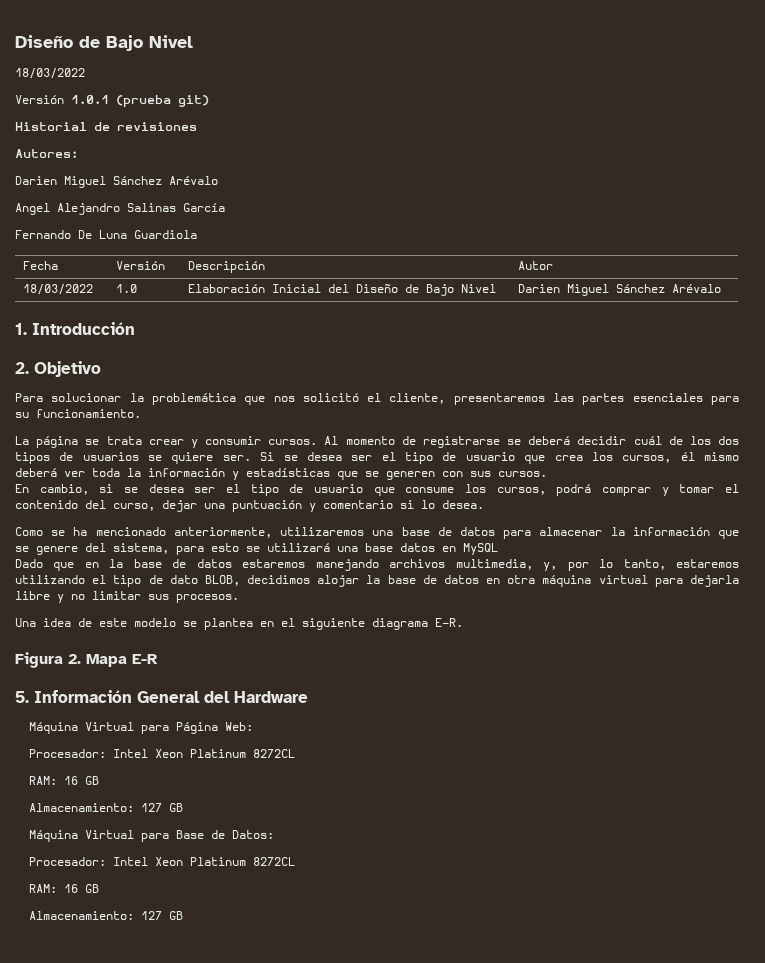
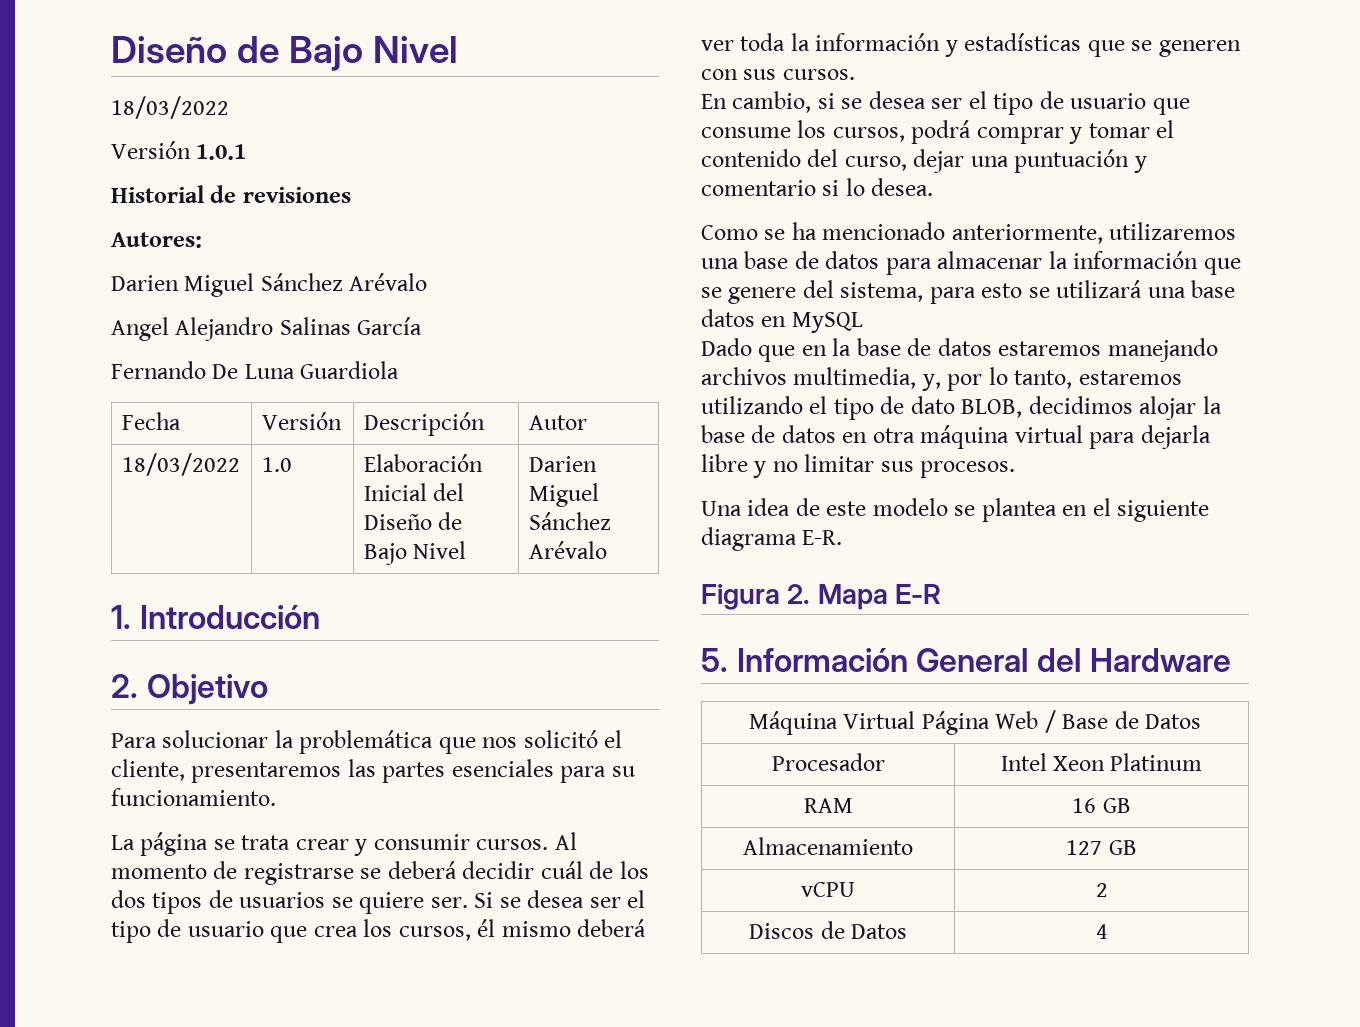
[116,95,209,107] (prueba git) -> (247, 152) none
[29,722,254,734] [29,749,296,758] [29,776,100,785] [29,803,184,812] [29,830,275,842] [29,857,296,866] [29,884,100,893] [29,911,184,920] // Máquina Virtual para Página Web: // Procesador: Intel Xeon Platinum 8272CL // RAM: 16 GB // Almacenamiento: 127 GB // Máquina Virtual para Base de Datos: // Procesador: Intel Xeon Platinum 8272CL // RAM: 16 GB // Almacenamiento: 127 GB -> [748,710,1202,735] [771,753,885,771] [1000,753,1203,771] [803,798,853,813] [1072,798,1131,813] [743,837,913,855] [1066,840,1137,855] [801,882,855,897] [1095,883,1108,897] [749,921,907,939] [1095,924,1108,939] // Máquina Virtual Página Web / Base de Datos // Procesador | Intel Xeon Platinum // RAM | 16 GB // Almacenamiento | 127 GB // vCPU | 2 // Discos de Datos | 4

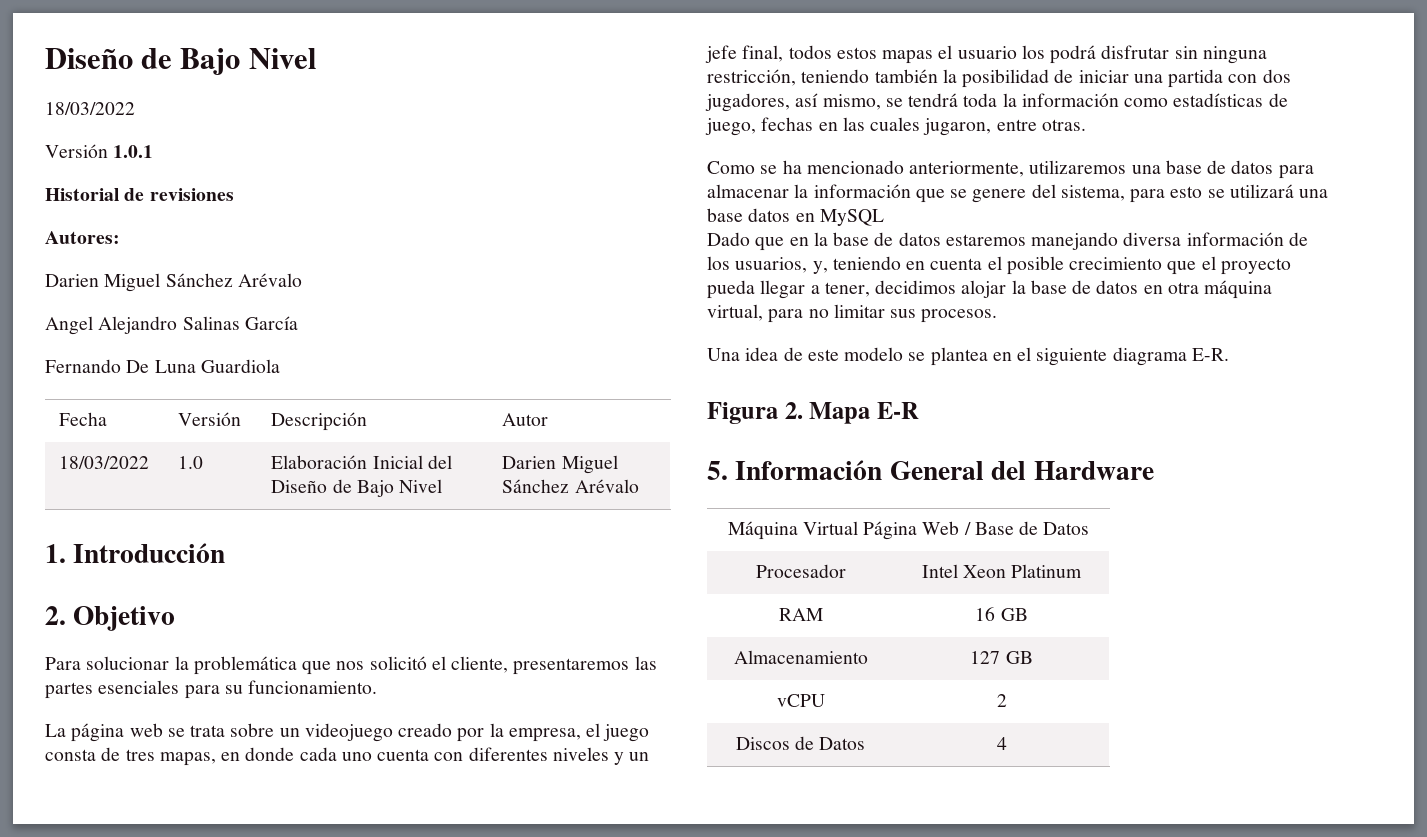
(209, 844) none -> [129,723,163,737] web
[295,832,577,856] [111,861,649,885] [111,890,646,914] [111,919,647,943] [701,33,1241,57] [701,69,855,80] [701,91,1190,115] [701,120,1175,144] [701,149,1147,173] [701,178,934,196] crear y consumir cursos. Al momento de registrarse se deberá decidir cuál de los dos tipos de usuarios se quiere ser. Si se desea ser el tipo de usuario que crea los cursos, él mismo deberá ver toda la información y estadísticas que se generen con sus cursos. // En cambio, si se desea ser el tipo de usuario que consume los cursos, podrá comprar y tomar el contenido del curso, dejar una puntuación y comentario si lo desea. -> [230,723,650,742] [45,747,650,766] [705,45,1267,64] [707,69,1291,88] [705,93,1288,112] [705,117,1086,136] sobre un videojuego creado por la empresa, el juego consta de tres mapas, en donde cada uno cuenta con diferentes niveles y un jefe final, todos estos mapas el usuario los podrá disfrutar sin ninguna restricción, teniendo también la posibilidad de iniciar una partida con dos jugadores, así mismo, se tendrá toda la información como estadísticas de juego, fechas en las cuales jugaron, entre otras.
[701,367,1182,391] [701,396,1023,420] archivos multimedia, y, por lo tanto, estaremos utilizando el tipo de dato BLOB, -> [1123,232,1308,246] [707,256,1291,275] [707,280,870,299] diversa información de los usuarios, y, teniendo en cuenta el posible crecimiento que el proyecto pueda llegar a tener,
[1014,425,1211,449] [701,454,767,478] virtual para dejarla libre y -> [707,304,804,323] virtual, para

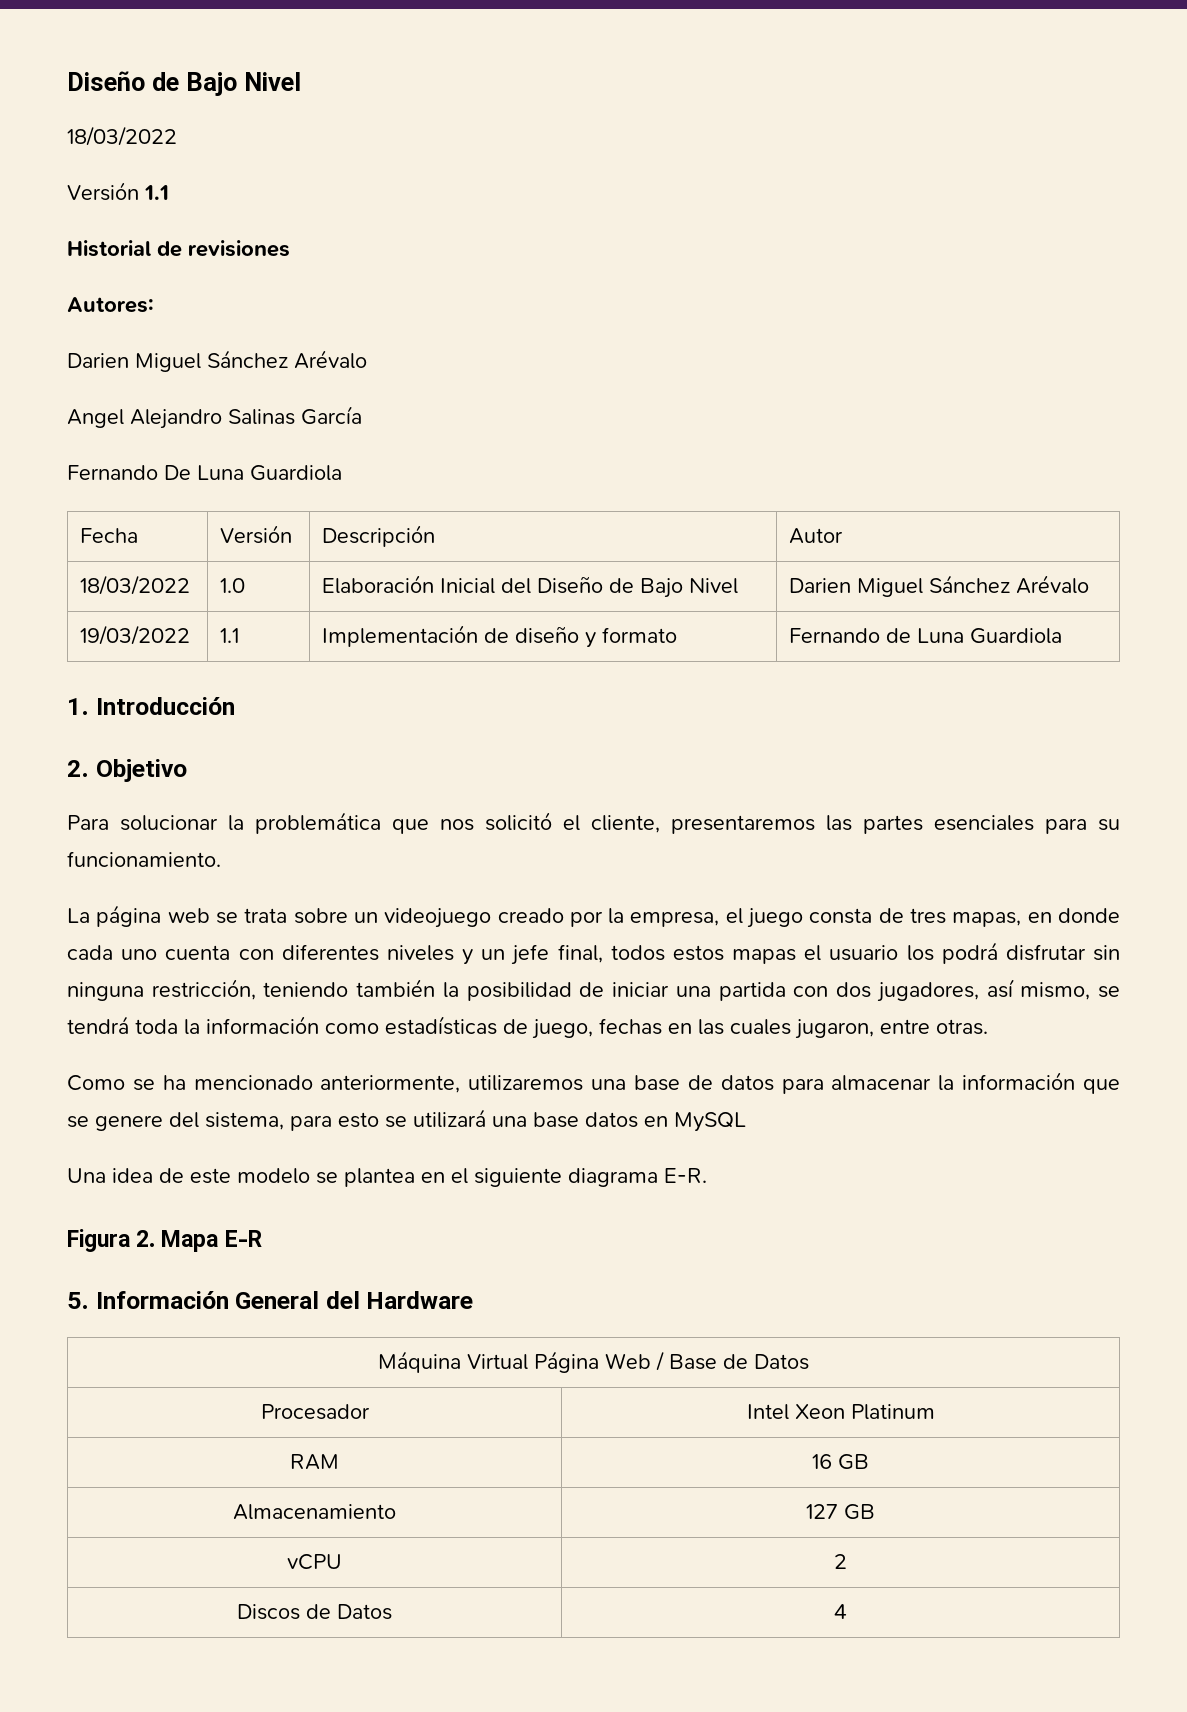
[113,145,154,158] 1.0.1 -> [144,185,169,200] 1.1
(639, 486) none -> [79,625,190,645] [219,628,239,643] [321,625,677,648] [788,628,1062,644] // 19/03/2022 | 1.1 | Implementación de diseño y formato | Fernando de Luna Guardiola
[707,232,1308,251] [707,256,1291,275] [707,280,1273,299] [707,304,998,323] // Dado que en la base de datos estaremos manejando diversa información de los usuarios, y, teniendo en cuenta el posible crecimiento que el proyecto pueda llegar a tener, decidimos alojar la base de datos en otra máquina virtual, para no limitar sus procesos. -> (746, 1122) none

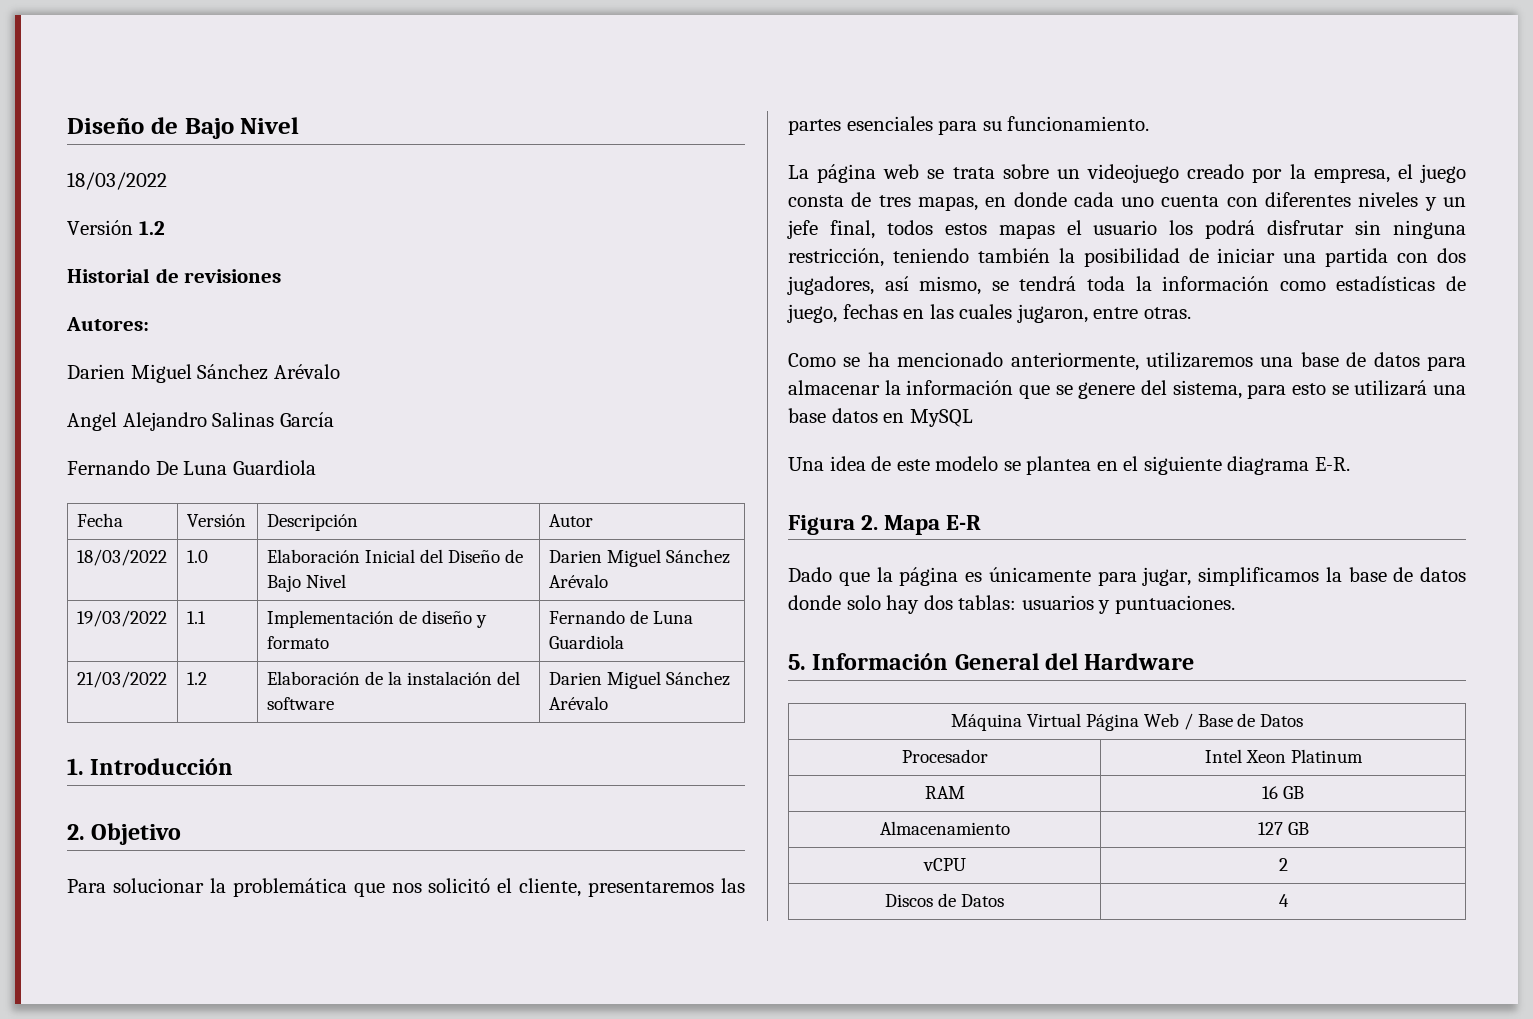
[144,185,169,200] 1.1 -> [138,221,165,235] 1.2
(1062, 636) none -> [76,671,167,688] [186,672,207,685] [266,671,520,685] [266,697,334,710] [548,671,730,689] [548,696,608,710] // 21/03/2022 | 1.2 | Elaboración de la instalación del software | Darien Miguel Sánchez Arévalo
(262, 1238) none -> [788,567,1466,586] [788,595,1235,614] // Dado que la página es únicamente para jugar, simplificamos la base de datos donde solo hay dos tablas: usuarios y puntuaciones.

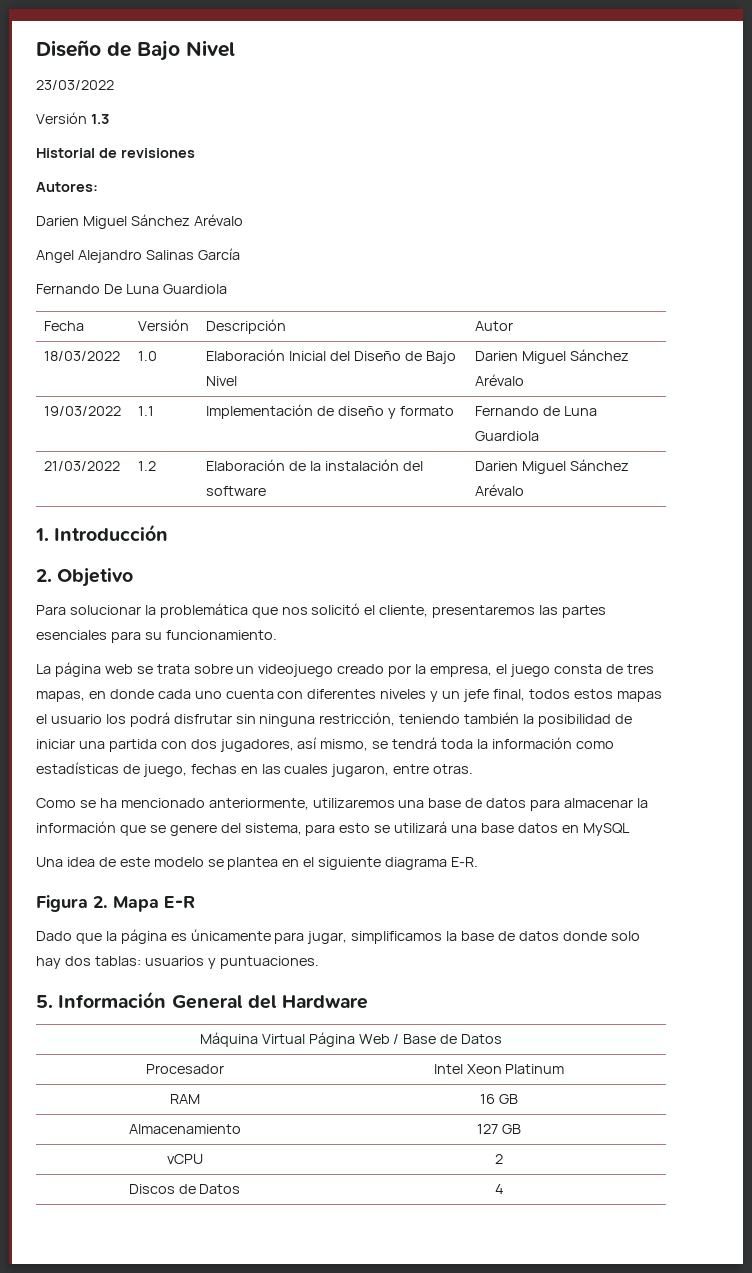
[67,172,167,190] [67,220,165,235] 18/03/2022 // Versión 1.2 -> [36,80,114,90] [36,112,109,124] 23/03/2022 // Versión 1.3

